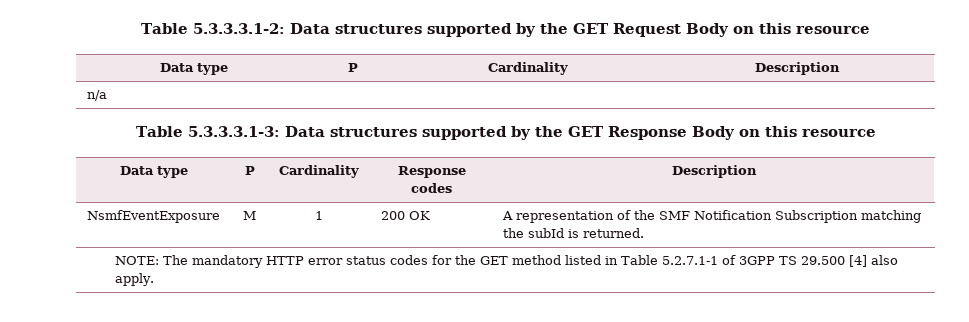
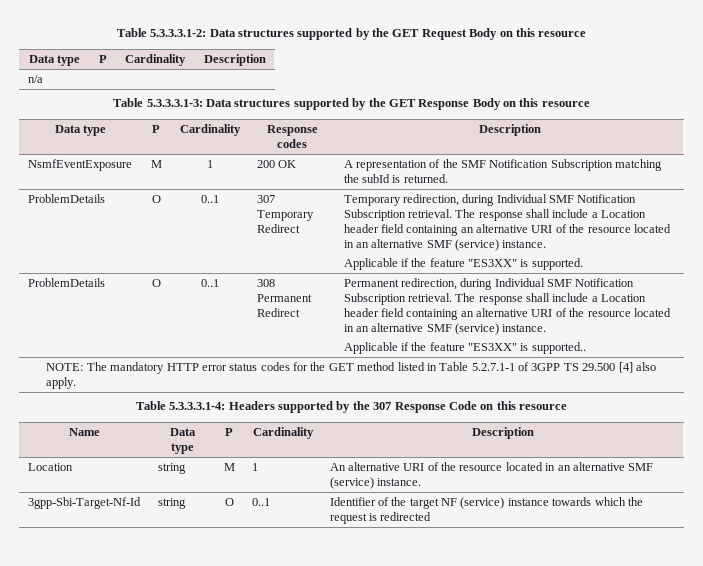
(644, 233) none -> [27,194,105,203] [151,195,161,203] [200,195,219,203] [256,195,275,203] [256,210,314,221] [256,224,300,233] [343,194,637,206] [343,209,647,221] [343,224,671,236] [343,239,547,251] [343,258,583,270] [27,278,105,287] [151,279,161,287] [200,279,219,287] [256,279,275,287] [256,294,312,302] [256,308,300,317] [343,278,635,290] [343,293,647,305] [343,308,671,320] [343,323,547,335] [343,342,586,354] // ProblemDetails | O | 0..1 | 307 Temporary Redirect | Temporary redirection, during Individual SMF Notification Subscription retrieval. The response shall include a Location header field containing an alternative URI of the resource located in an alternative SMF (service) instance. // Applicable if the feature "ES3XX" is supported. // ProblemDetails | O | 0..1 | 308 Permanent Redirect | Permanent redirection, during Individual SMF Notification Subscription retrieval. The response shall include a Location header field containing an alternative URI of the resource located in an alternative SMF (service) instance. // Applicable if the feature "ES3XX" is supported..
(154, 279) none -> [135,401,568,413] [69,428,100,436] [169,428,196,436] [170,443,194,454] [225,428,233,436] [252,427,314,439] [471,427,534,439] [27,463,73,471] [157,463,186,474] [223,463,235,471] [251,463,258,471] [329,462,654,471] [329,477,421,489] [27,497,141,509] [157,498,186,509] [224,498,234,506] [251,498,270,506] [329,497,643,509] [329,512,432,524] // Table 5.3.3.3.1-4: Headers supported by the 307 Response Code on this resource // Name | Data type | P | Cardinality | Description // Location | string | M | 1 | An alternative URI of the resource located in an alternative SMF (service) instance. // 3gpp-Sbi-Target-Nf-Id | string | O | 0..1 | Identifier of the target NF (service) instance towards which the request is redirected

